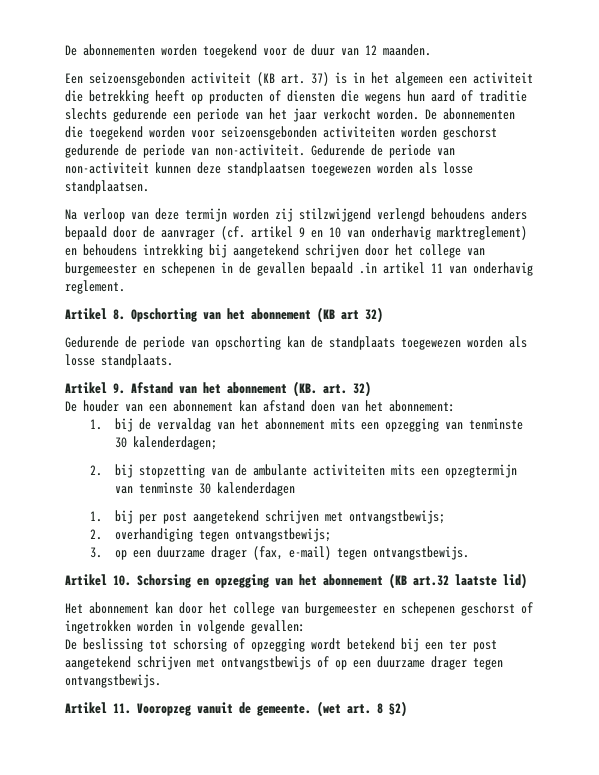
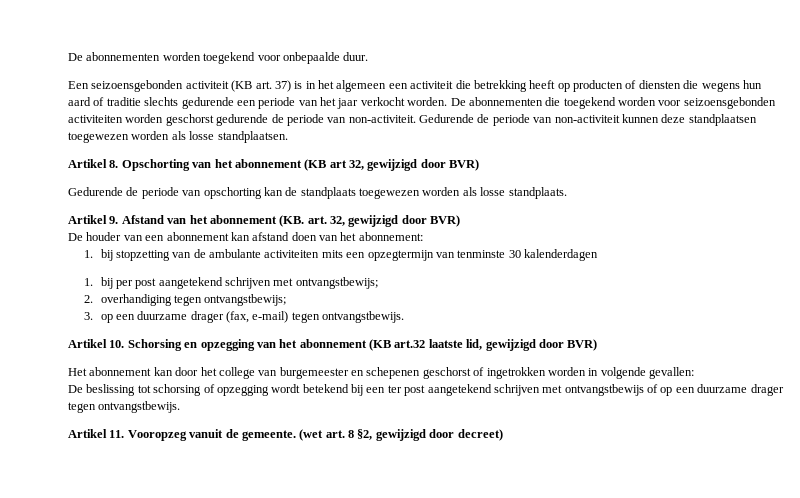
[293,44,431,56] de duur van 12 maanden. -> [282,52,369,64] onbepaalde duur.
[65,208,527,222] [65,226,527,240] [65,244,485,258] [65,262,533,276] [65,280,125,294] // Na verloop van deze termijn worden zij stilzwijgend verlengd behoudens anders bepaald door de aanvrager (cf. artikel 9 en 10 van onderhavig marktreglement) en behoudens intrekking bij aangetekend schrijven door het college van burgemeester en schepenen in de gevallen bepaald .in artikel 11 van onderhavig reglement. -> (288, 137) none
[365,307,383,323] 32) -> [349,159,480,171] 32, gewijzigd door BVR)
[353,381,371,397] 32) -> [330,215,461,227] 32, gewijzigd door BVR)
[138,418,523,432] [114,436,217,450] [89,464,133,478] de vervaldag van het abonnement mits een opzegging van tenminste 30 kalenderdagen; // 2. bij -> (113, 255) none
[503,573,527,589] lid) -> [466,339,598,351] lid, gewijzigd door BVR)
[389,701,407,717] §2) -> [357,429,503,441] §2, gewijzigd door decreet)

